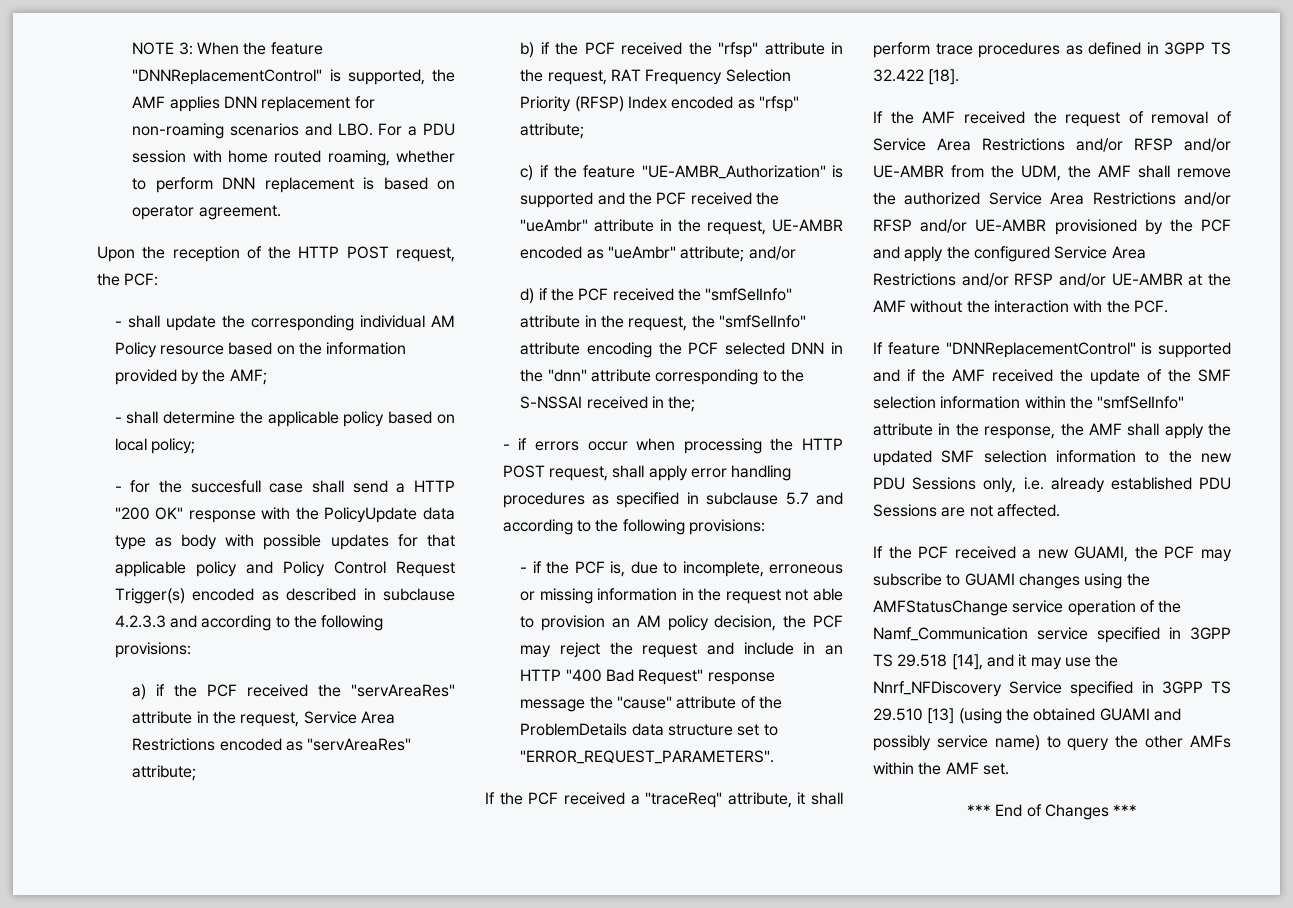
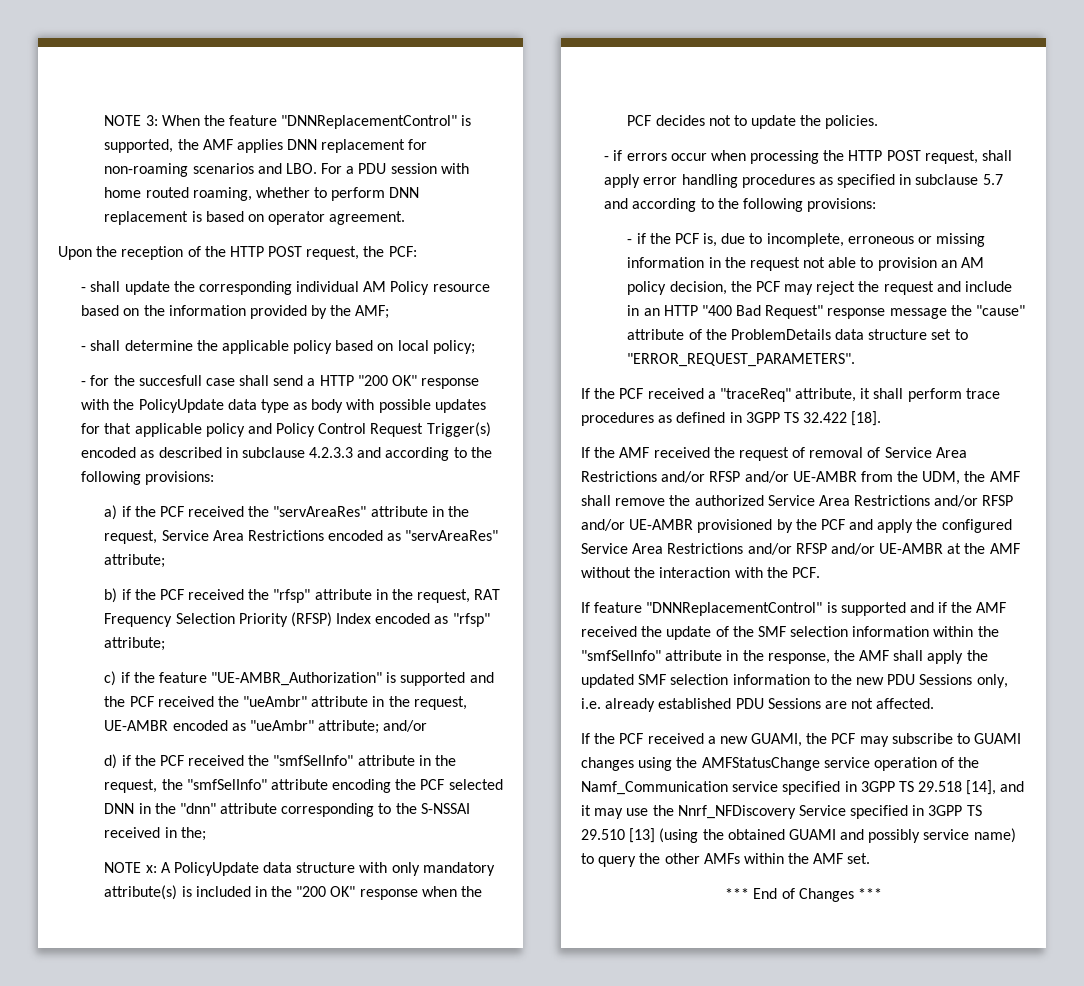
(696, 404) none -> [104,862,495,876] [104,885,483,900] [627,115,879,129] // NOTE x: A PolicyUpdate data structure with only mandatory attribute(s) is included in the "200 OK" response when the PCF decides not to update the policies.

